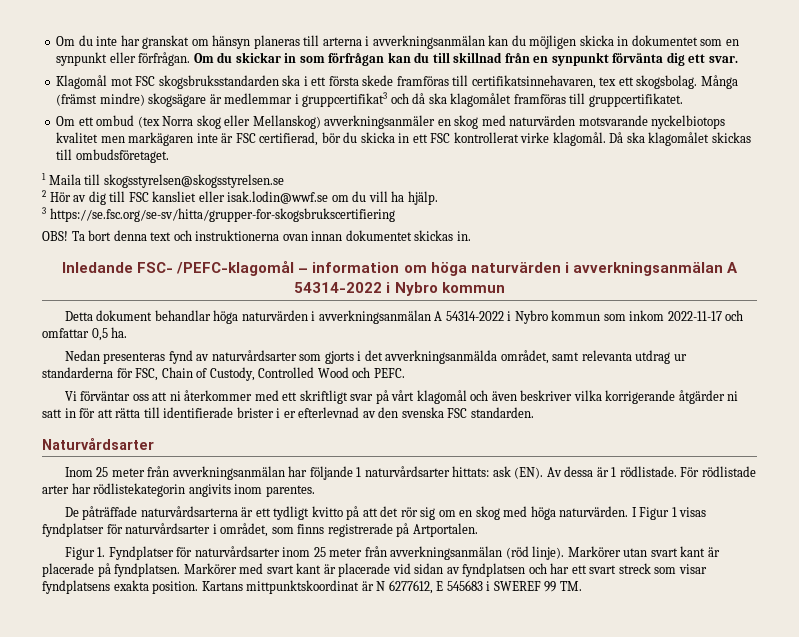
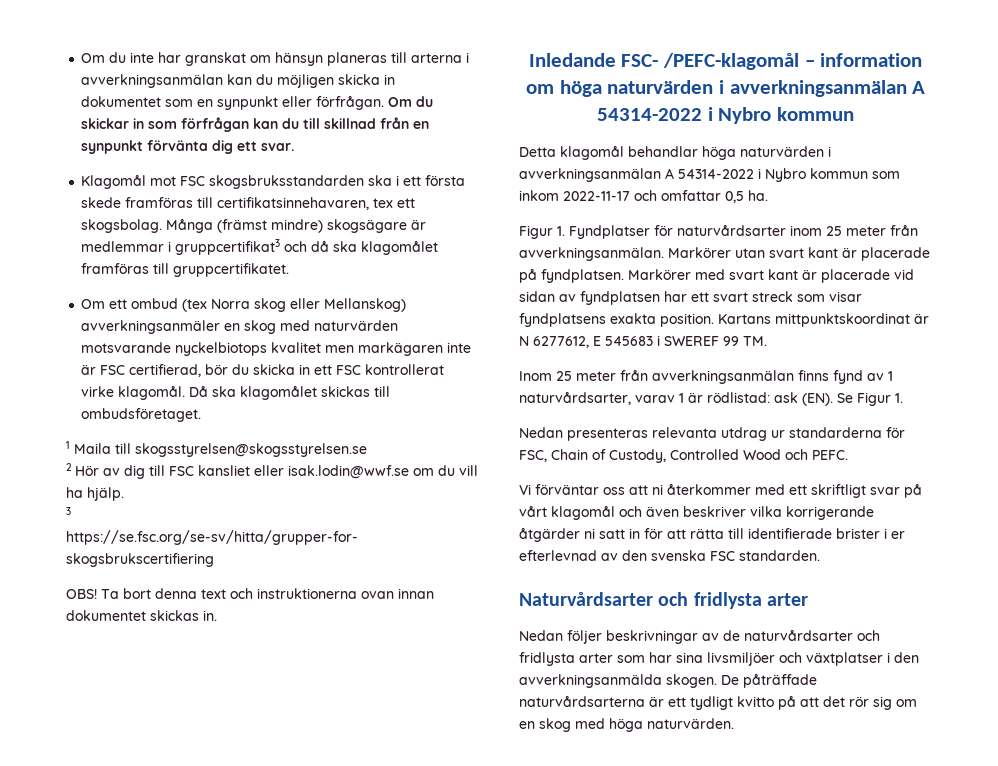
[96,310,153,321] dokument -> [560,145,624,160] klagomål
[64,350,580,364] Nedan presenteras fynd av naturvårdsarter som gjorts i det avverkningsanmälda området, samt -> [519,224,918,239] [519,247,930,261] [519,268,914,283] [519,291,862,305] [519,313,929,327] [519,335,767,348] [519,369,893,384] [519,391,903,406] [519,427,648,441] Figur 1. Fyndplatser för naturvårdsarter inom 25 meter från avverkningsanmälan. Markörer utan svart kant är placerade på fyndplatsen. Markörer med svart kant är placerade vid sidan av fyndplatsen har ett svart streck som visar fyndplatsens exakta position. Kartans mittpunktskoordinat är N 6277612, E 545683 i SWEREF 99 TM. // Inom 25 meter från avverkningsanmälan finns fynd av 1 naturvårdsarter, varav 1 är rödlistad: ask (EN). Se Figur 1. // Nedan presenteras
[64,466,756,480] [42,483,315,497] // Inom 25 meter från avverkningsanmälan har följande 1 naturvårdsarter hittats: ask (EN). Av dessa är 1 rödlistade. För rödlistade arter har rödlistekategorin angivits inom parentes. // -> [658,592,808,609] [519,629,880,644] [519,652,919,666] [519,674,717,688] och fridlysta arter // Nedan följer beskrivningar av de naturvårdsarter och fridlysta arter som har sina livsmiljöer och växtplatser i den avverkningsanmälda skogen.
[631,507,707,520] [42,523,478,537] [64,546,720,560] [42,563,707,577] [42,580,582,594] I Figur 1 visas fyndplatser för naturvårdsarter i området, som finns registrerade på Artportalen. // Figur 1. Fyndplatser för naturvårdsarter inom 25 meter från avverkningsanmälan (röd linje). Markörer utan svart kant är placerade på fyndplatsen. Markörer med svart kant är placerade vid sidan av fyndplatsen och har ett svart streck som visar fyndplatsens exakta position. Kartans mittpunktskoordinat är N 6277612, E 545683 i SWEREF 99 TM. -> (734, 723) none

